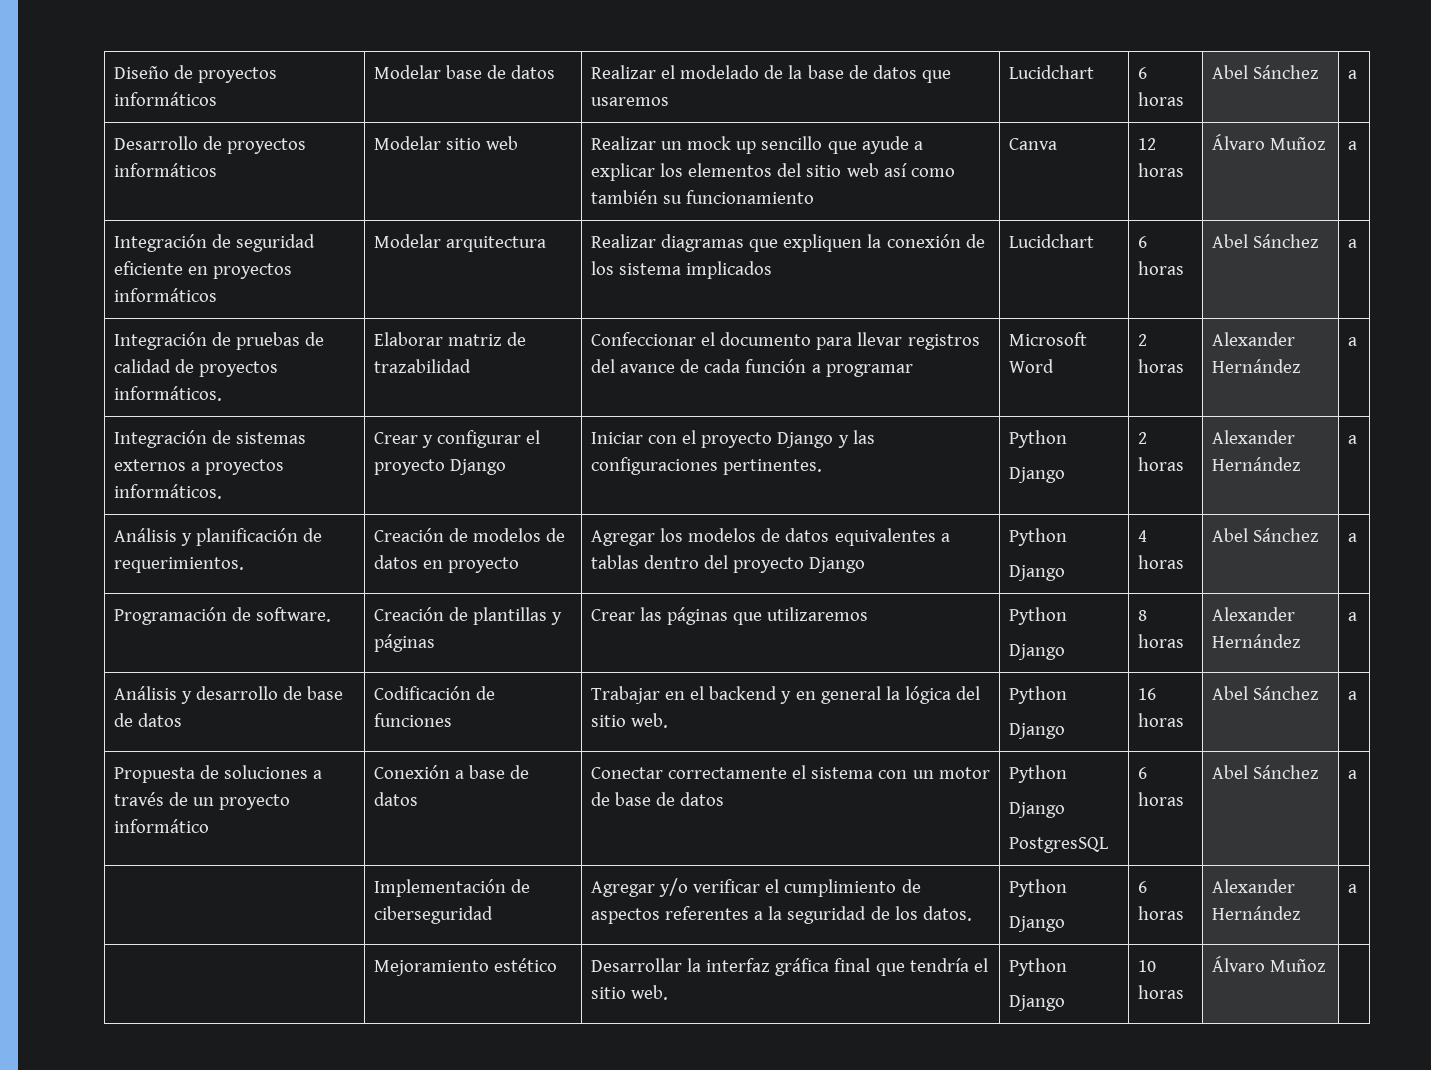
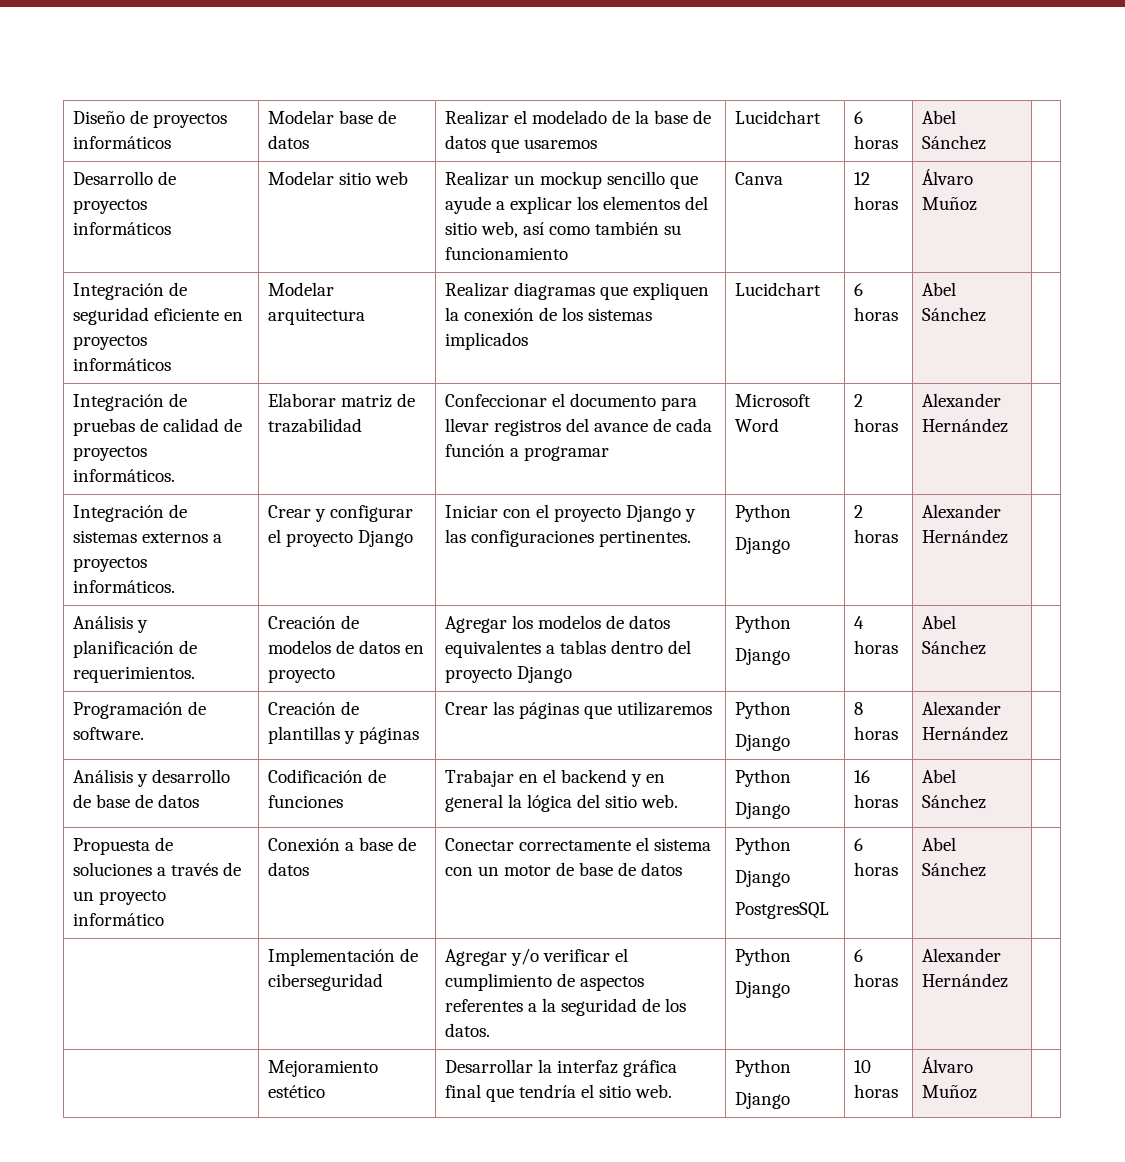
[1347,70,1357,79] a -> (986, 142) none
[687,136,757,154] mock up -> [539,171,602,189] mockup
[846,163,879,177] web -> [480,221,518,238] web,
[1347,141,1357,150] a -> (977, 204) none
[619,263,682,275] sistema -> [587,308,652,321] sistemas
[1347,239,1357,248] a -> (986, 314) none
[1347,337,1357,346] a -> (1008, 425) none
[1347,435,1357,444] a -> (1008, 536) none
[1347,533,1357,542] a -> (986, 647) none
[1347,612,1357,621] a -> (1008, 733) none
[1347,691,1357,700] a -> (986, 801) none
[1347,770,1357,779] a -> (986, 869) none
[1347,884,1357,893] a -> (1008, 980) none

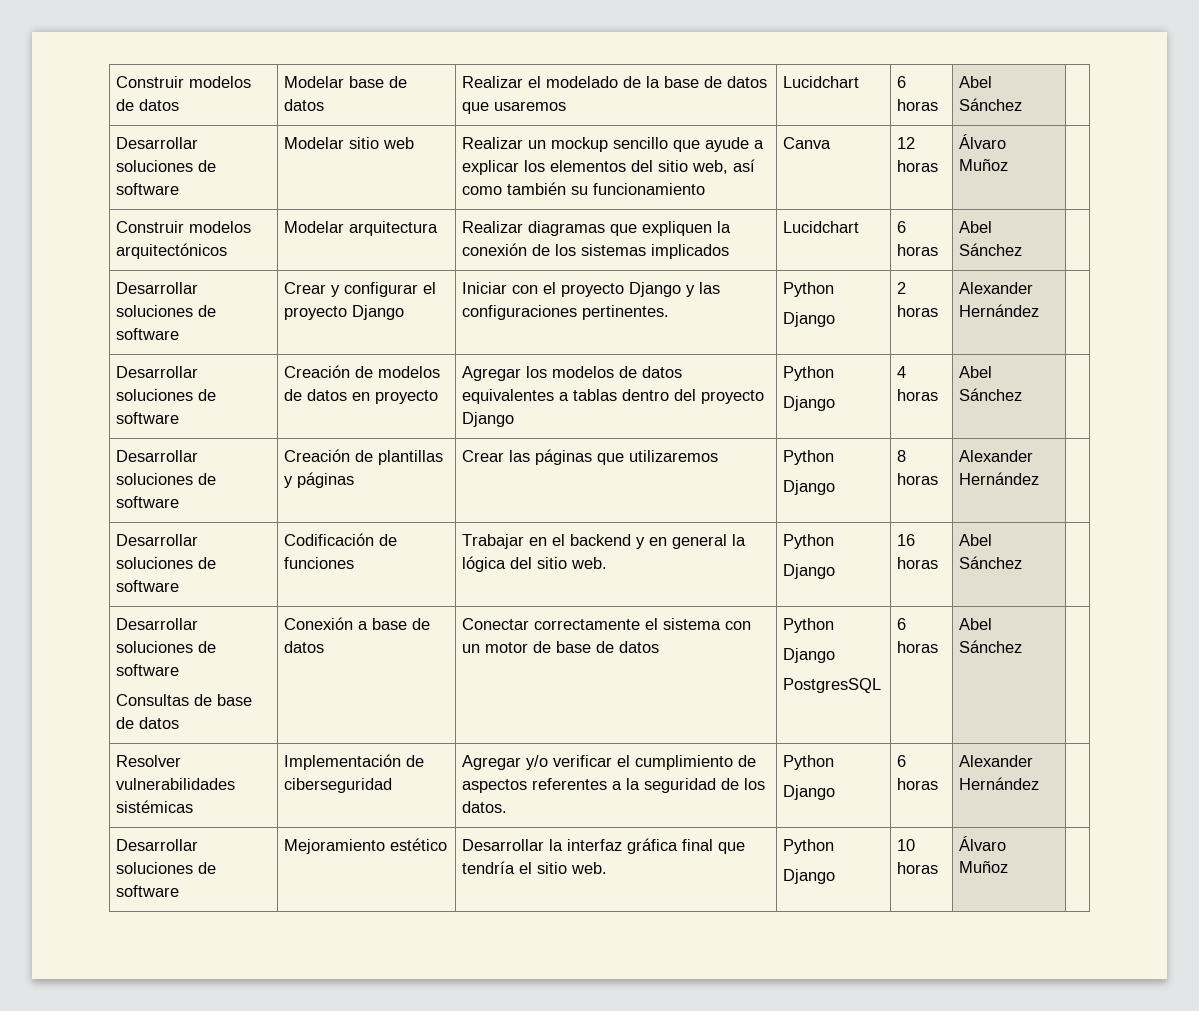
[72,110,227,128] [72,136,171,149] Diseño de proyectos informáticos -> [116,76,252,88] [116,99,180,111] Construir modelos de datos
[72,171,176,185] [72,199,147,214] [72,222,171,235] Desarrollo de proyectos informáticos -> [116,137,199,149] [116,160,217,172] [116,183,180,195] Desarrollar soluciones de software
[72,282,187,300] [72,307,243,325] [72,335,147,350] [72,358,171,371] Integración de seguridad eficiente en proyectos informáticos -> [116,221,252,233] [116,243,228,259] Construir modelos arquitectónicos
[72,393,187,411] [72,418,242,436] [72,446,147,461] [72,469,175,482] [267,393,415,408] [267,418,362,433] [444,393,697,411] [444,418,712,436] [444,444,609,461] [734,394,811,407] [734,418,779,432] [853,394,863,407] [853,418,898,432] [921,393,1001,407] [921,418,1008,433] [72,504,187,522] [72,530,222,543] [72,557,147,572] [72,580,175,593] Integración de pruebas de calidad de proyectos informáticos. | Elaborar matriz de trazabilidad | Confeccionar el documento para llevar registros del avance de cada función a programar | Microsoft Word | 2 horas | Alexander Hernández | // Integración de sistemas externos a proyectos informáticos. -> [116,282,199,294] [116,305,217,317] [116,328,180,340] Desarrollar soluciones de software
[72,615,148,633] [72,640,197,658] [72,666,195,683] Análisis y planificación de requerimientos. -> [116,366,199,378] [116,389,217,401] [116,412,180,424] Desarrollar soluciones de software
[72,701,206,719] [72,727,144,740] Programación de software. -> [116,450,199,462] [116,473,217,485] [116,496,180,508] Desarrollar soluciones de software
[72,769,230,787] [72,794,199,808] Análisis y desarrollo de base de datos -> [116,534,199,546] [116,557,217,569] [116,580,180,592] Desarrollar soluciones de software
[72,837,173,855] [72,862,241,876] [72,890,166,905] [72,913,164,926] Propuesta de soluciones a través de un proyecto informático -> [116,618,199,630] [116,641,217,653] [116,664,180,676] [116,694,253,706] [116,717,180,729] Desarrollar soluciones de software // Consultas de base de datos
(986, 869) none -> [116,755,182,767] [116,778,236,790] [116,800,194,813] Resolver vulnerabilidades sistémicas
(1008, 980) none -> [116,839,199,851] [116,862,217,874] [116,885,180,897] Desarrollar soluciones de software

